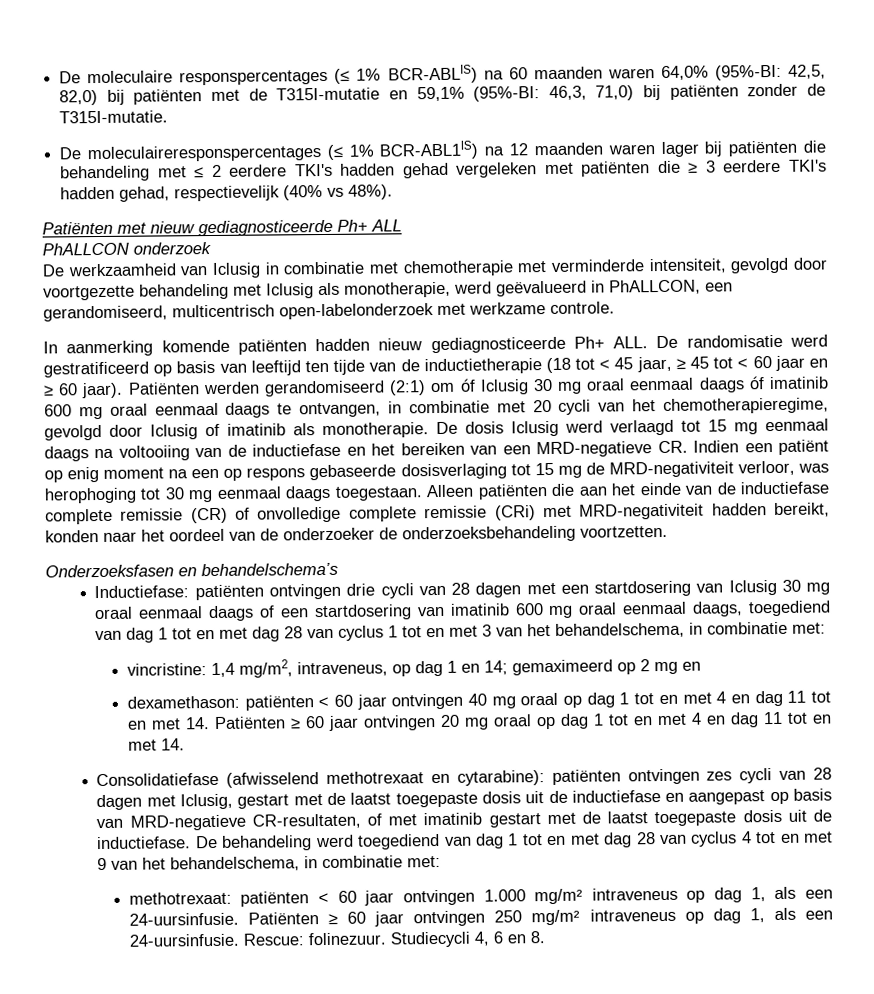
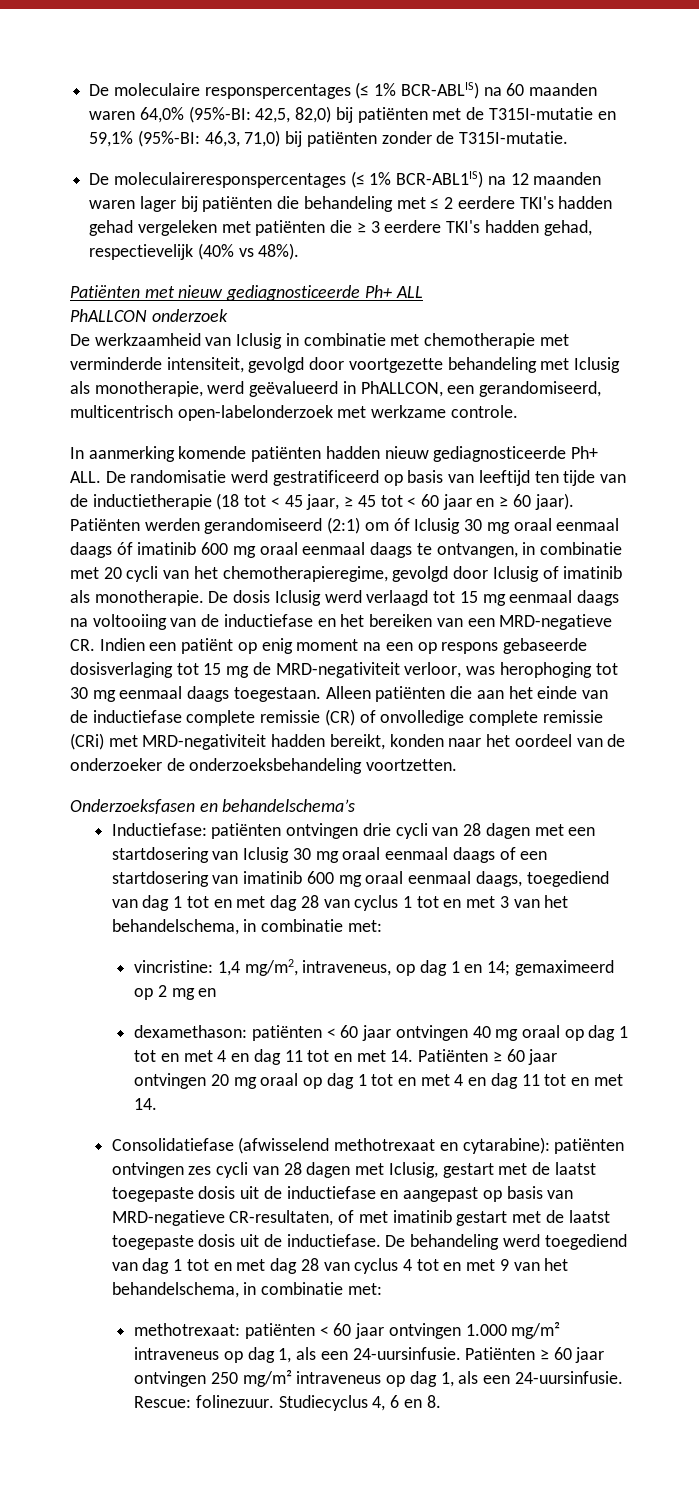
[389,931,471,948] Studiecycli -> [278,1395,368,1411] Studiecyclus

